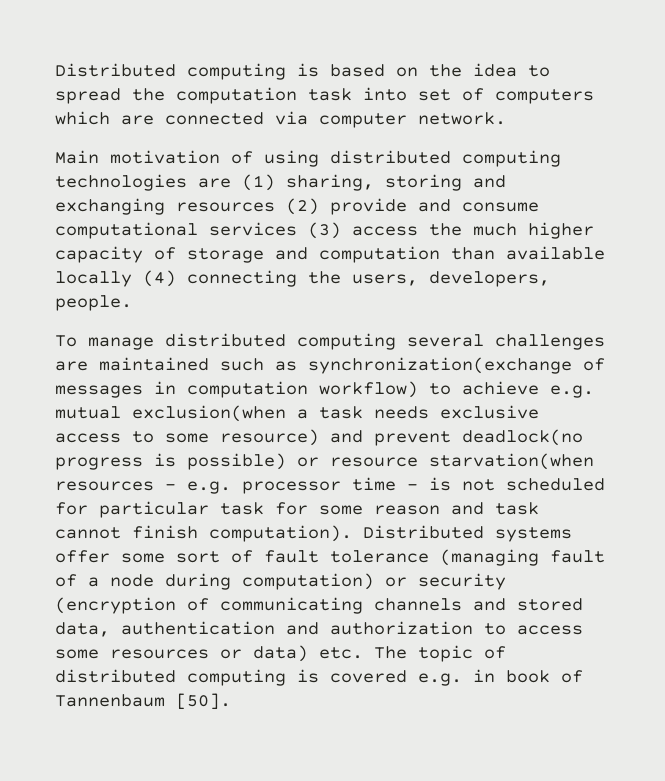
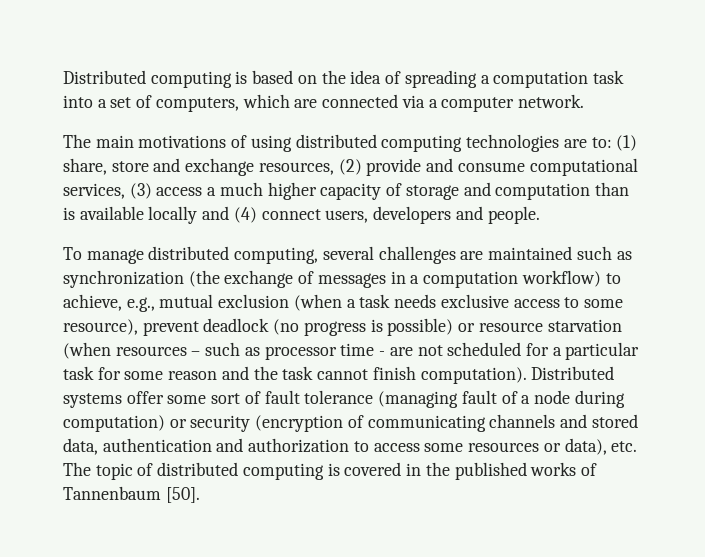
[528,65,550,77] [55,88,165,104] to spread the -> [385,70,490,88] of spreading a
(407, 94) none -> [97,99,107,108] a
[495,89,594,104] computers -> [155,97,239,112] computers,
(308, 118) none -> [428,99,438,108] a
[55,150,220,164] Main motivation -> [63,134,227,148] The main motivations
[242,174,506,191] [55,198,275,215] (1) sharing, storing and exchanging resources -> [591,135,638,151] [63,158,334,176] to: (1) share, store and exchange resources,
[209,222,297,236] services -> [63,183,125,199] services,
[429,223,462,236] the -> [207,187,217,196] a
(495, 253) none -> [63,207,75,220] is
[143,270,550,287] (4) connecting the users, developers, -> [202,206,483,224] and (4) connect users, developers and
[297,333,396,350] computing -> [234,247,319,264] computing,
[308,357,572,374] synchronization(exchange -> [63,270,294,288] synchronization (the exchange
(176, 388) none -> [410,275,420,284] a
[462,381,594,398] [55,405,286,422] achieve e.g. mutual exclusion(when -> [63,294,342,312] achieve, e.g., mutual exclusion (when
[220,429,583,446] resource) and prevent deadlock(no -> [63,318,300,336] resource), prevent deadlock (no
[429,453,594,470] [55,481,231,494] starvation(when resources - e.g. -> [547,319,622,332] [63,342,260,359] starvation (when resources – such as
[429,477,451,491] is -> [389,347,413,356] are
(88, 508) none -> [552,347,562,356] a
(484, 508) none -> [253,366,278,380] the
[253,645,308,662] data) -> [564,438,607,455] data),
[418,669,550,686] e.g. in book -> [406,462,577,480] in the published works

